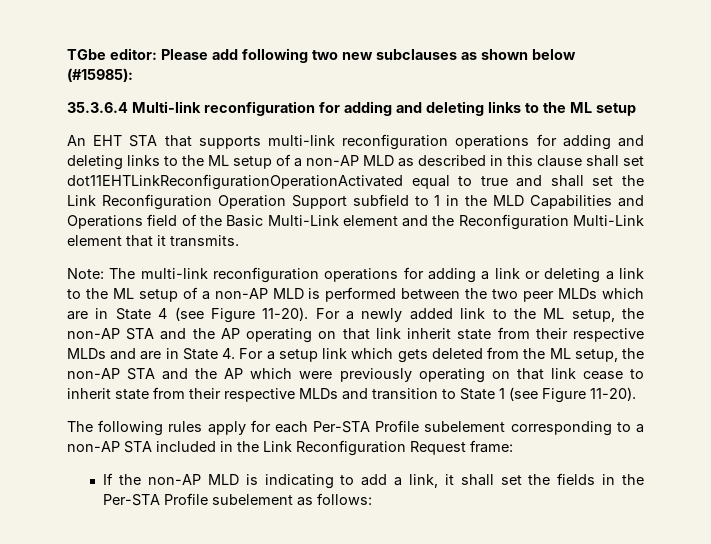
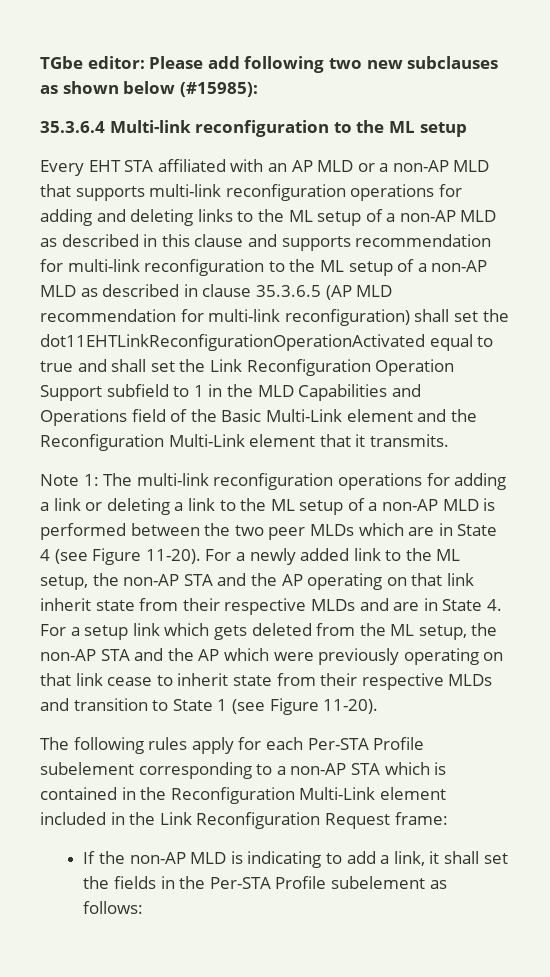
[319,101,521,116] for adding and deleting links -> (330, 128) none
[67,135,86,146] An -> [40,160,84,176] Every
(158, 141) none -> [157,159,490,172] affiliated with an AP MLD or a non-AP MLD
[586,155,644,167] shall set -> [247,234,492,251] [40,259,488,276] [40,284,393,300] [40,309,509,326] and supports recommendation for multi-link reconfiguration to the ML setup of a non-AP MLD as described in clause 35.3.6.5 (AP MLD recommendation for multi-link reconfiguration) shall set the
[67,268,104,279] Note: -> [40,474,99,486] Note 1:
(152, 447) none -> [384,762,447,775] [40,787,446,804] which is contained in the Reconfiguration Multi-Link element

